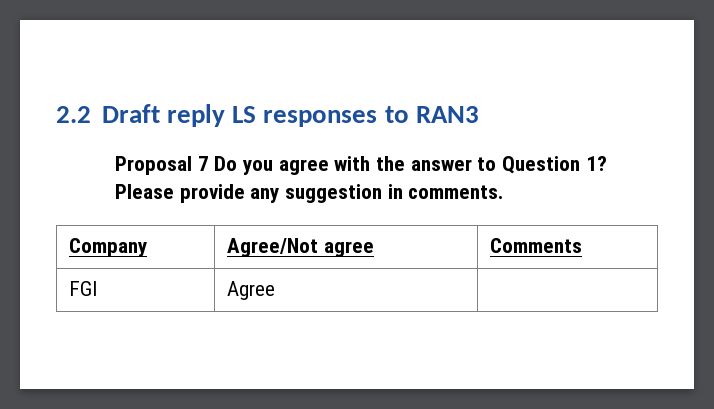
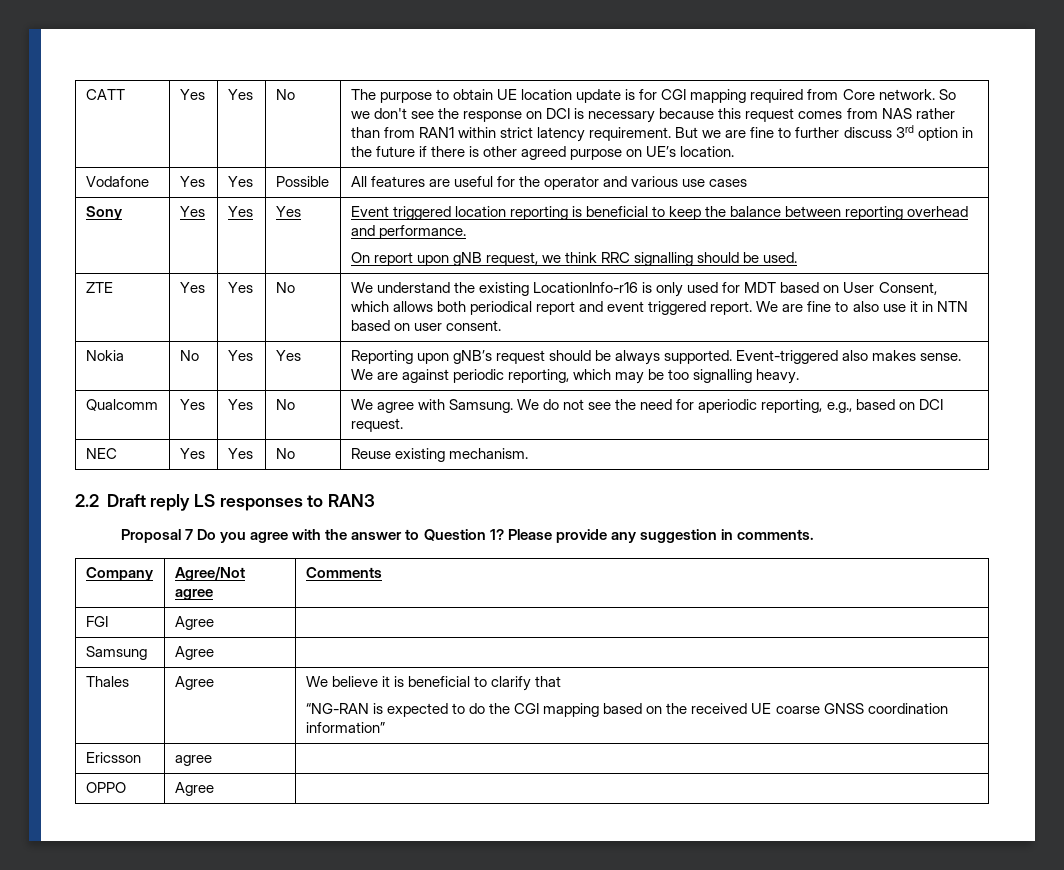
(56, 114) none -> [85,89,125,100] [179,89,205,100] [227,89,253,100] [275,89,295,100] [350,89,956,103] [350,108,955,123] [350,125,973,142] [350,146,735,160] [85,176,149,187] [179,176,205,187] [227,176,253,187] [275,176,329,187] [350,176,748,190] [85,206,122,220] [179,206,205,217] [227,206,253,217] [275,206,301,217] [350,206,969,220] [350,225,466,239] [350,252,798,266] [85,282,113,293] [179,282,205,293] [227,282,253,293] [275,282,295,293] [350,282,937,297] [350,301,968,315] [350,320,501,331] [85,350,124,361] [179,350,199,361] [227,350,253,361] [275,350,301,361] [350,350,962,365] [350,369,800,384] [85,399,158,411] [179,399,205,410] [227,399,253,410] [275,399,295,410] [350,399,943,413] [350,418,403,432] [85,448,117,459] [179,448,205,459] [227,448,253,459] [275,448,295,459] [350,448,528,462] CATT | Yes | Yes | No | The purpose to obtain UE location update is for CGI mapping required from Core network. So we don't see the response on DCI is necessary because this request comes from NAS rather than from RAN1 within strict latency requirement. But we are fine to further discuss 3rd option in the future if there is other agreed purpose on UE’s location. // Vodafone | Yes | Yes | Possible | All features are useful for the operator and various use cases // Sony | Yes | Yes | Yes | Event triggered location reporting is beneficial to keep the balance between reporting overhead and performance. // On report upon gNB request, we think RRC signalling should be used. // ZTE | Yes | Yes | No | We understand the existing LocationInfo-r16 is only used for MDT based on User Consent, which allows both periodical report and event triggered report. We are fine to also use it in NTN based on user consent. // Nokia | No | Yes | Yes | Reporting upon gNB’s request should be always supported. Event-triggered also makes sense. We are against periodic reporting, which may be too signalling heavy. // Qualcomm | Yes | Yes | No | We agree with Samsung. We do not see the need for aperiodic reporting, e.g., based on DCI request. // NEC | Yes | Yes | No | Reuse existing mechanism. //
(276, 290) none -> [85,646,147,660] [174,646,214,660] [85,676,129,687] [174,676,214,690] [305,676,562,691] [305,703,948,717] [305,722,385,733] [85,752,141,763] [174,755,212,766] [85,782,126,793] [174,782,214,796] // Samsung | Agree | // Thales | Agree | We believe it is beneficial to clarify that // “NG-RAN is expected to do the CGI mapping based on the received UE coarse GNSS coordination information” // Ericsson | agree | // OPPO | Agree |

